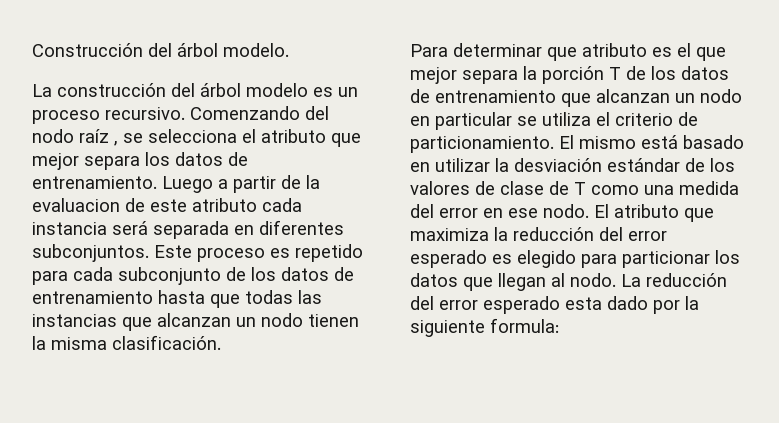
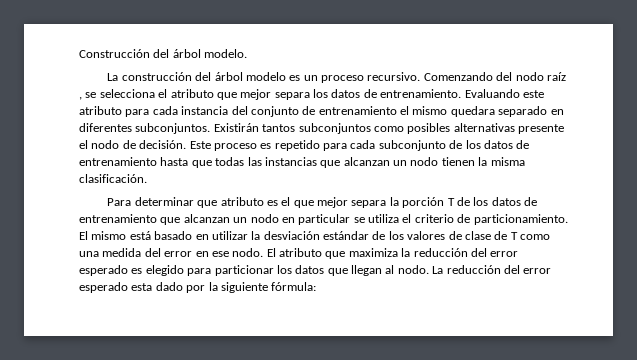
[162,175,320,193] [32,198,145,212] Luego a partir de la evaluacion de -> [464,89,520,98] Evaluando
(257, 205) none -> [125,109,150,117] para
[112,220,344,239] [32,244,149,262] será separada en diferentes subconjuntos. -> [231,106,564,117] [79,123,564,134] [79,140,187,149] del conjunto de entrenamiento el mismo quedara separado en diferentes subconjuntos. Existirán tantos subconjuntos como posibles alternativas presente el nodo de decisión.
[490,318,559,333] formula: -> [271,282,317,291] fórmula:

